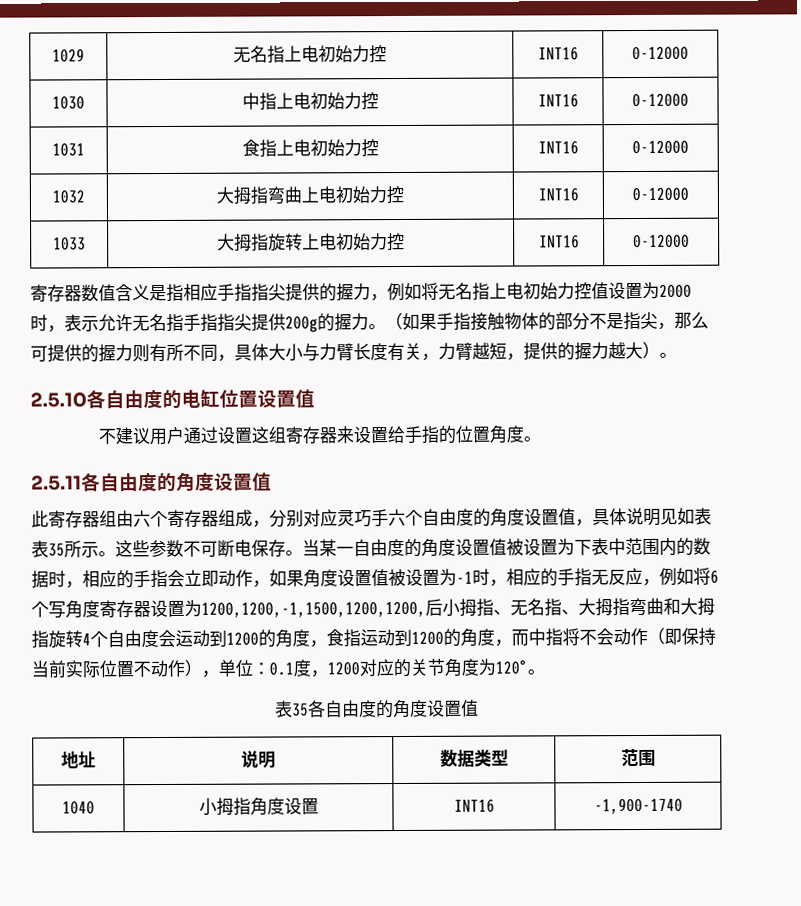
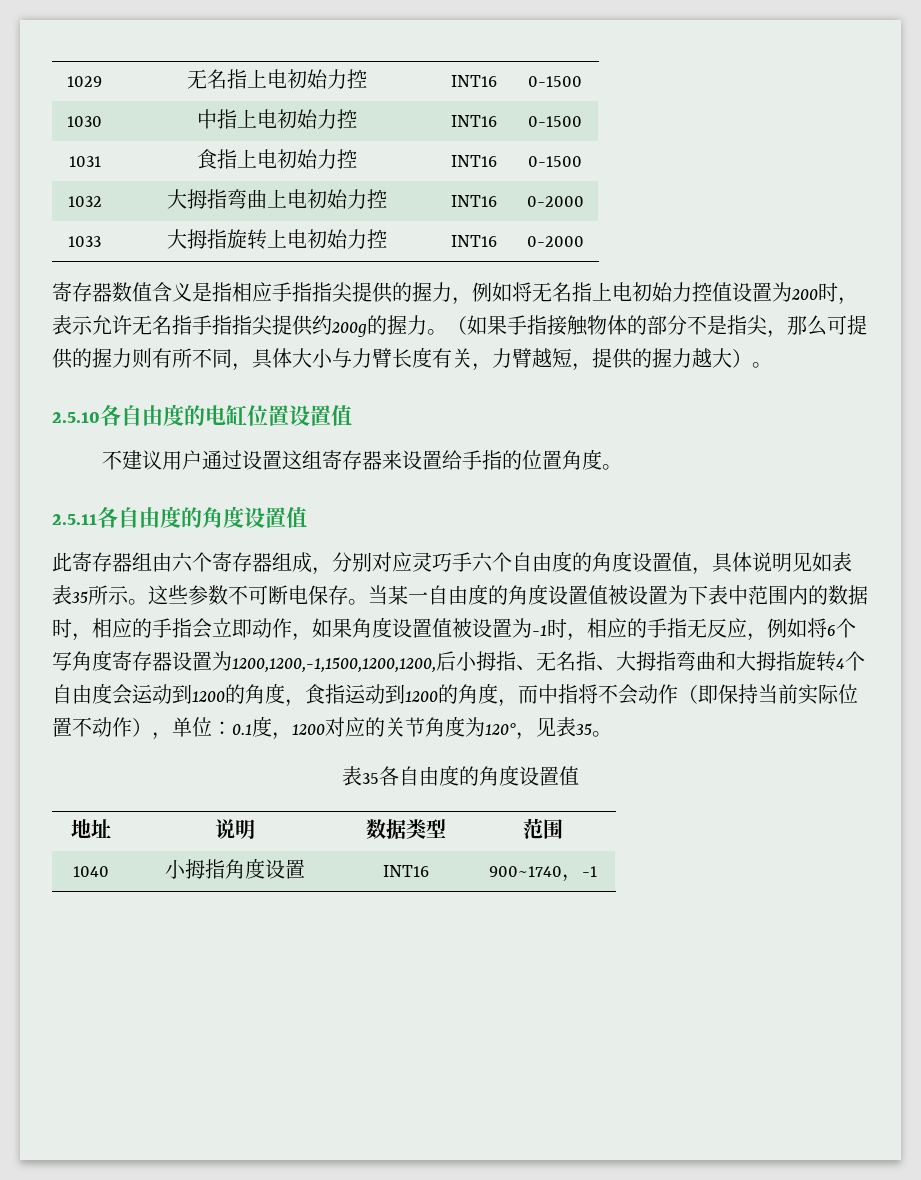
[632,46,689,61] 0-12000 -> [528,76,582,87] 0-1500
[632,93,689,108] 0-12000 -> [528,116,582,127] 0-1500
[632,140,689,155] 0-12000 -> [528,156,582,167] 0-1500
[632,187,689,202] 0-12000 -> [526,196,584,207] 0-2000
[633,234,690,249] 0-12000 -> [526,236,584,247] 0-2000
[659,284,692,298] 2000 -> [791,289,818,300] 200
(286, 322) none -> [312,315,332,335] 约
(528, 667) none -> [516,717,592,740] ，见表35
[593,797,683,815] -1,900-1740 -> [489,866,597,882] 900~1740，-1

